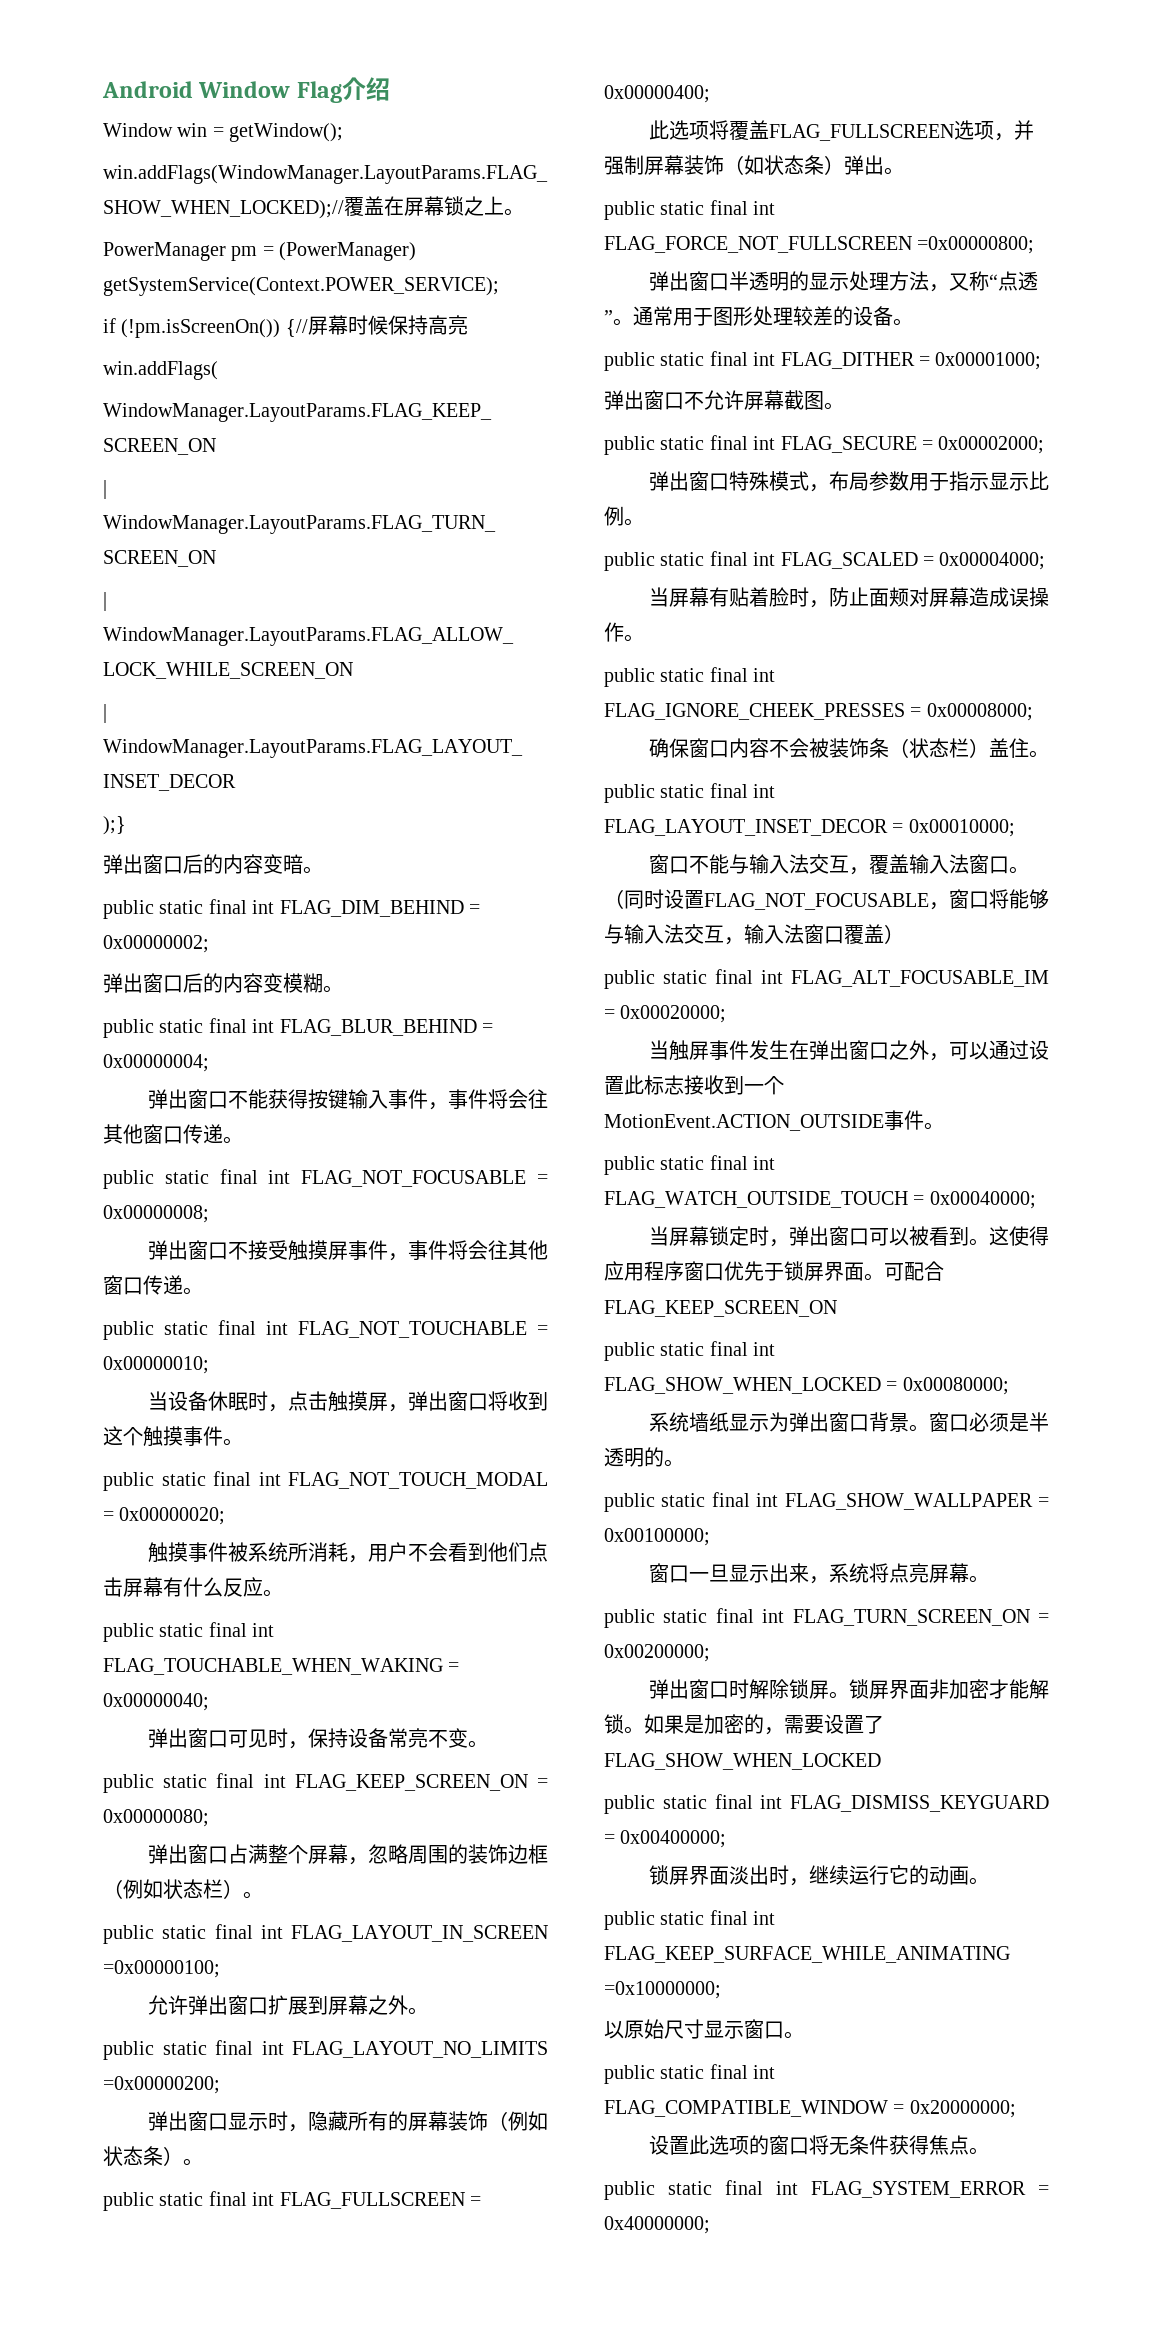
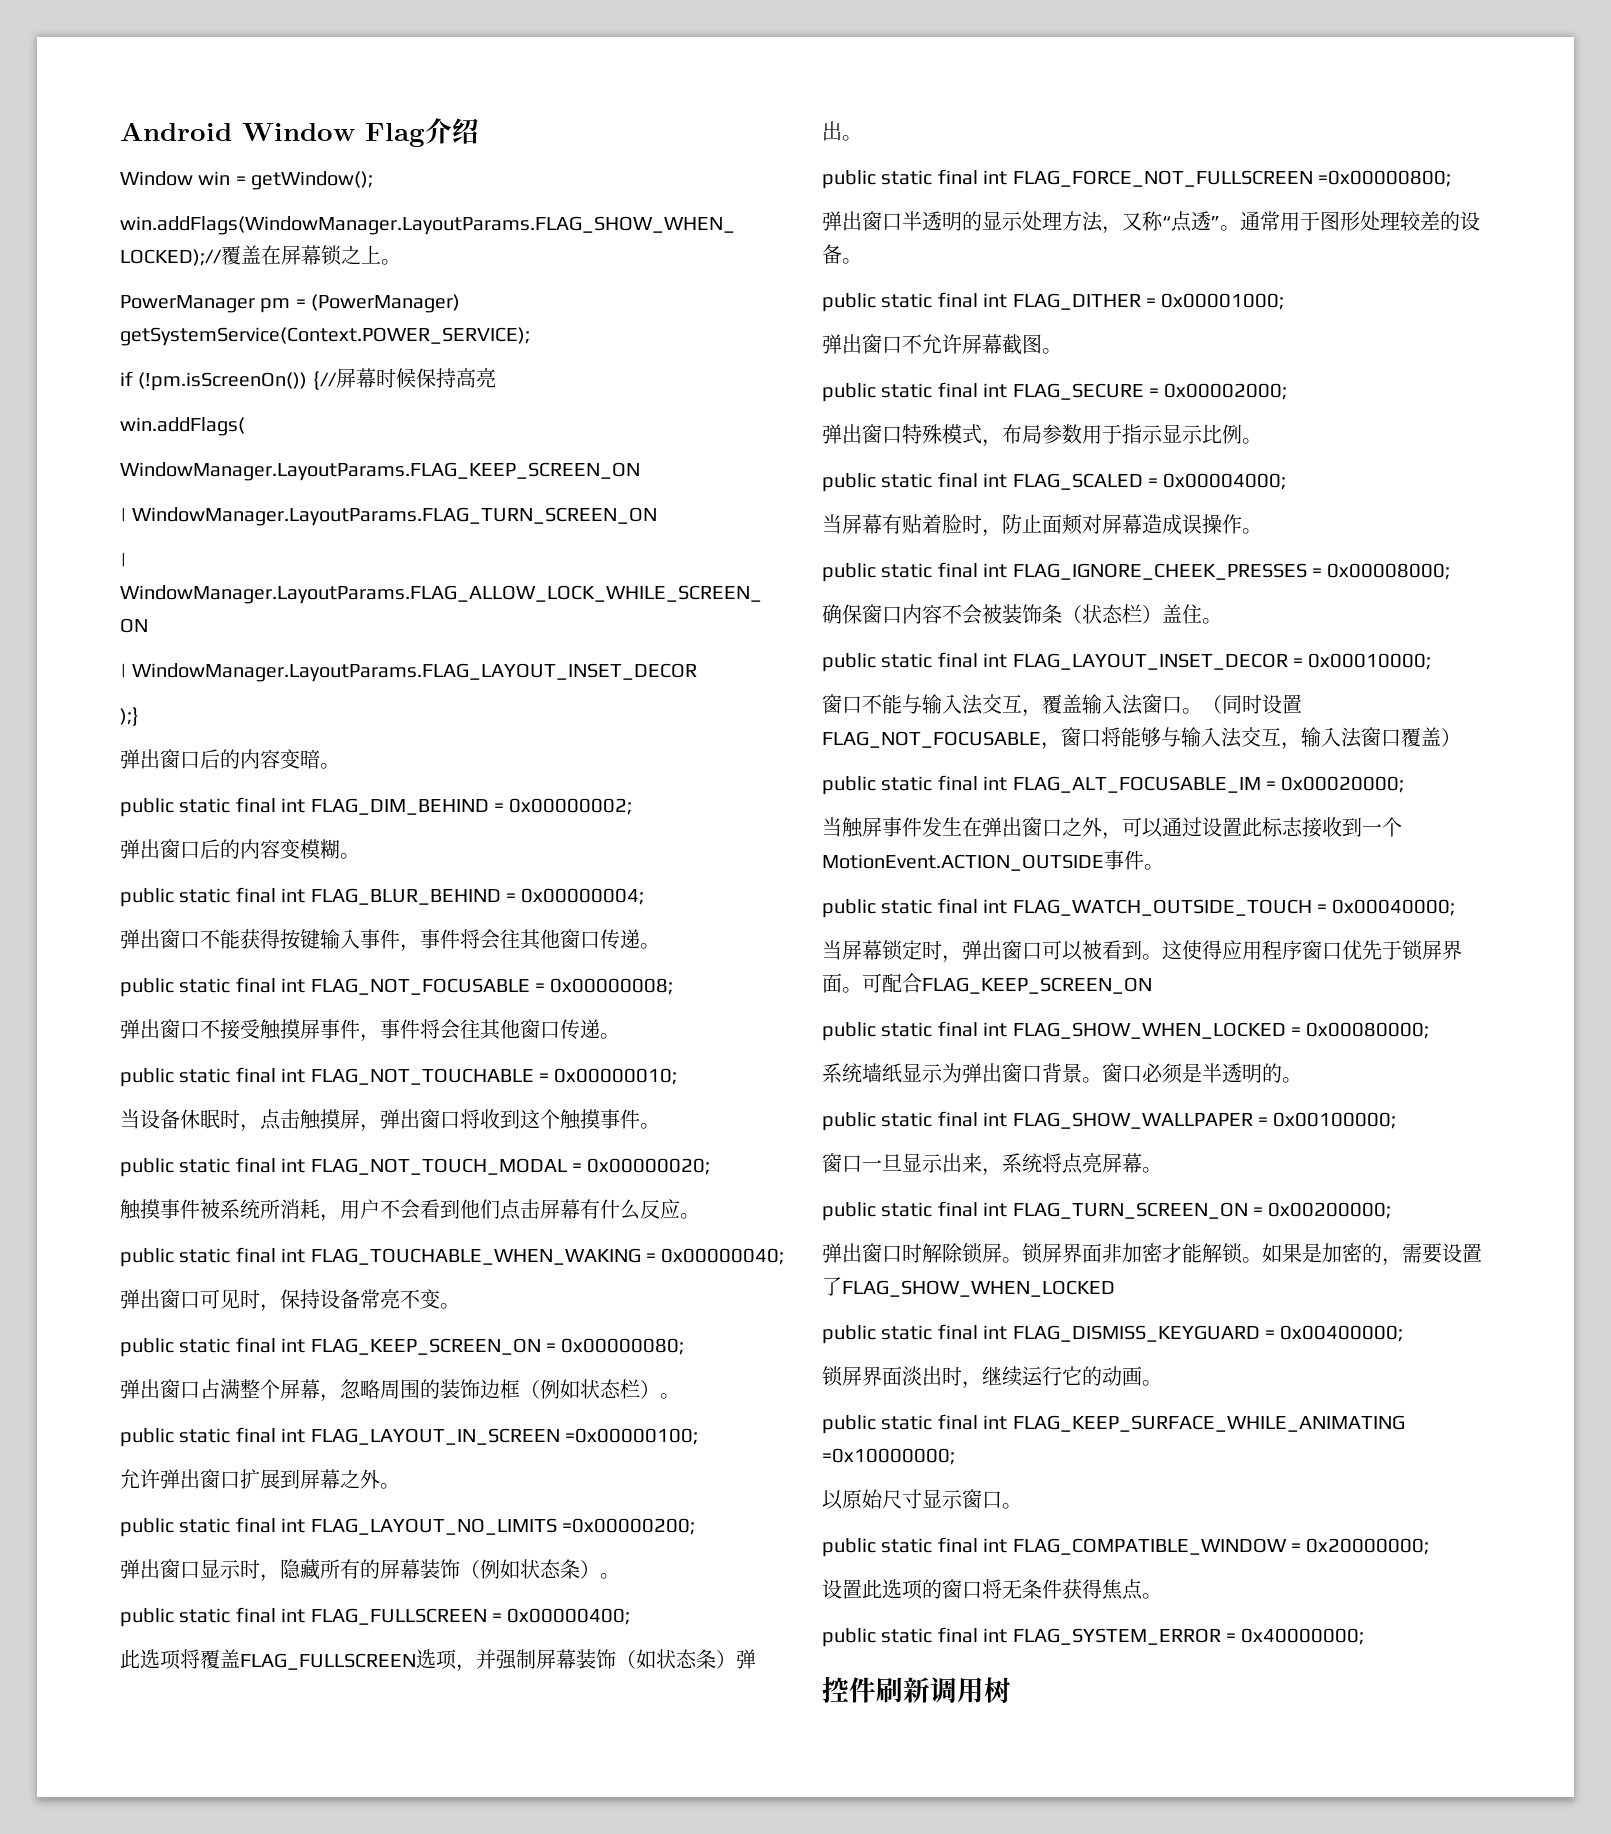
(710, 2225) none -> [822,1676,1011,1703] // 控件刷新调用树

